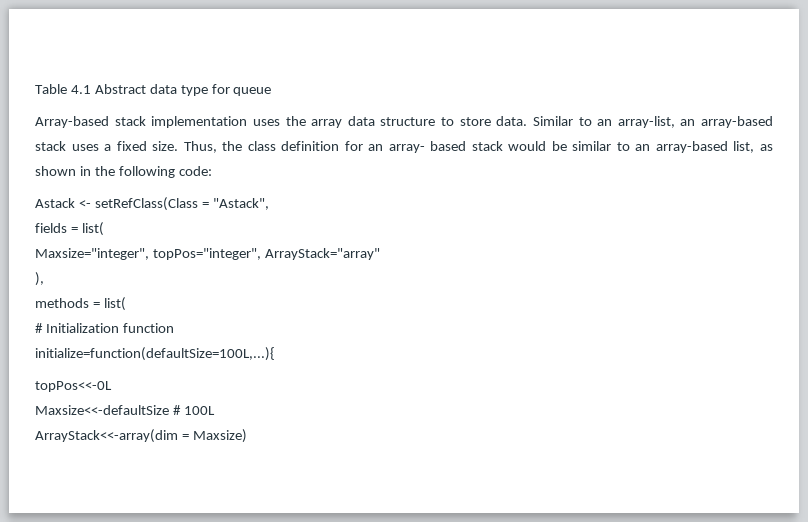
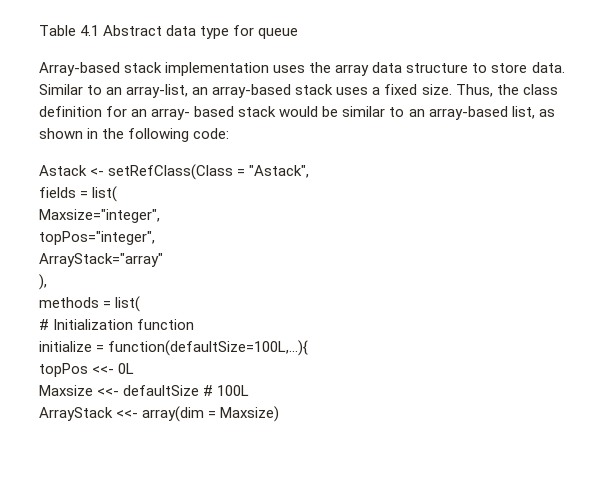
(149, 254) none -> (160, 216) //
(261, 254) none -> (155, 238) //
[35,347,275,361] [35,381,112,392] [35,405,169,415] initialize=function(defaultSize=100L,...){ // topPos<<-0L // Maxsize<<-defaultSize -> [39,340,309,356] [39,363,135,377] [39,385,200,396] initialize = function(defaultSize=100L,...){ // topPos <<- 0L // Maxsize <<- defaultSize
[35,429,178,443] ArrayStack<<-array(dim -> [39,406,205,422] ArrayStack <<- array(dim

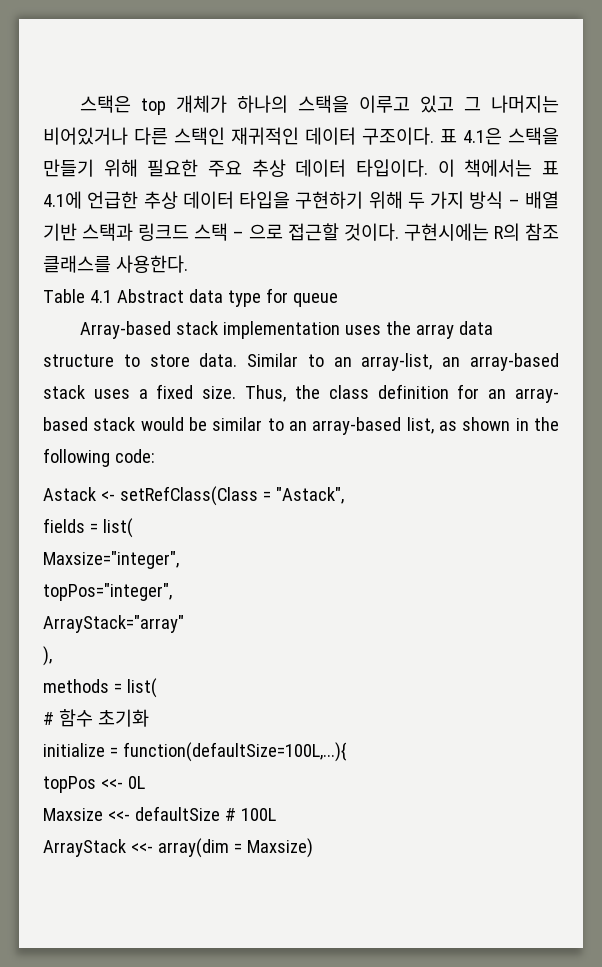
(39, 30) none -> [80,95,559,115] [43,127,559,145] [43,159,559,177] [43,191,559,209] [43,223,559,241] [43,255,188,273] 스택은 top 개체가 하나의 스택을 이루고 있고 그 나머지는 비어있거나 다른 스택인 재귀적인 데이터 구조이다. 표 4.1은 스택을 만들기 위해 필요한 주요 추상 데이터 타입이다. 이 책에서는 표 4.1에 언급한 추상 데이터 타입을 구현하기 위해 두 가지 방식 – 배열 기반 스택과 링크드 스택 – 으로 접근할 것이다. 구현시에는 R의 참조 클래스를 사용한다. //
[53,319,195,330] Initialization function -> [58,709,149,727] 함수 초기화

